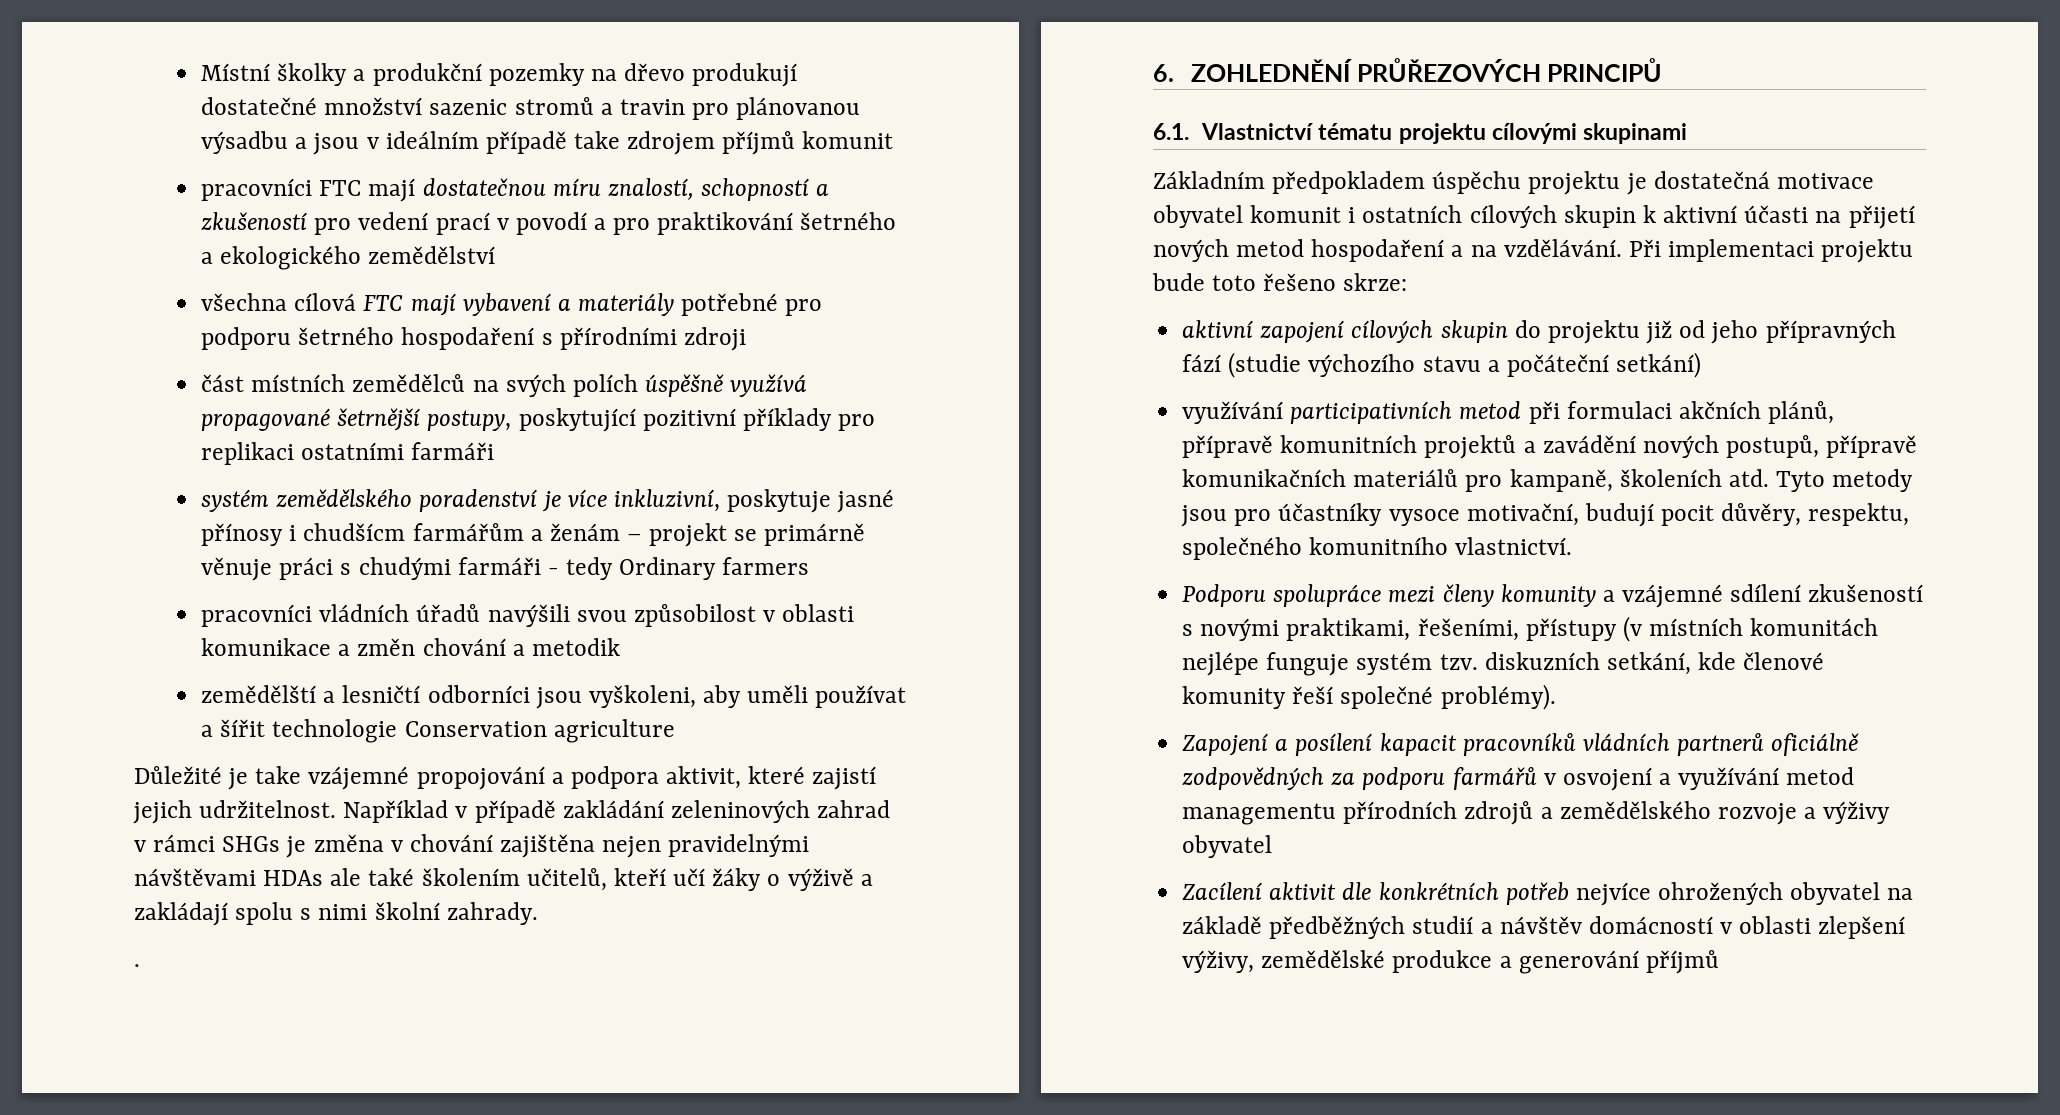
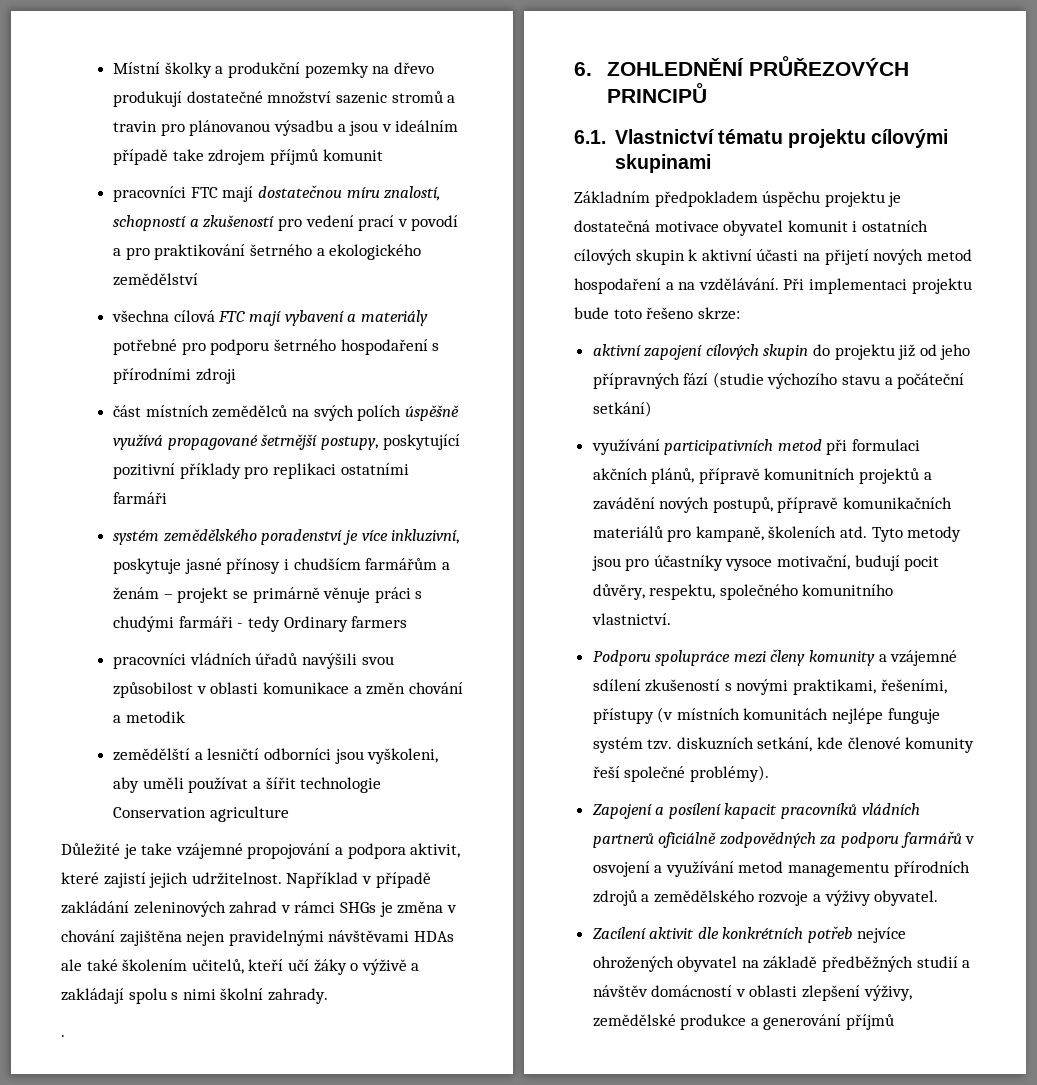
[1182,835,1273,858] obyvatel -> [874,890,939,906] obyvatel.

